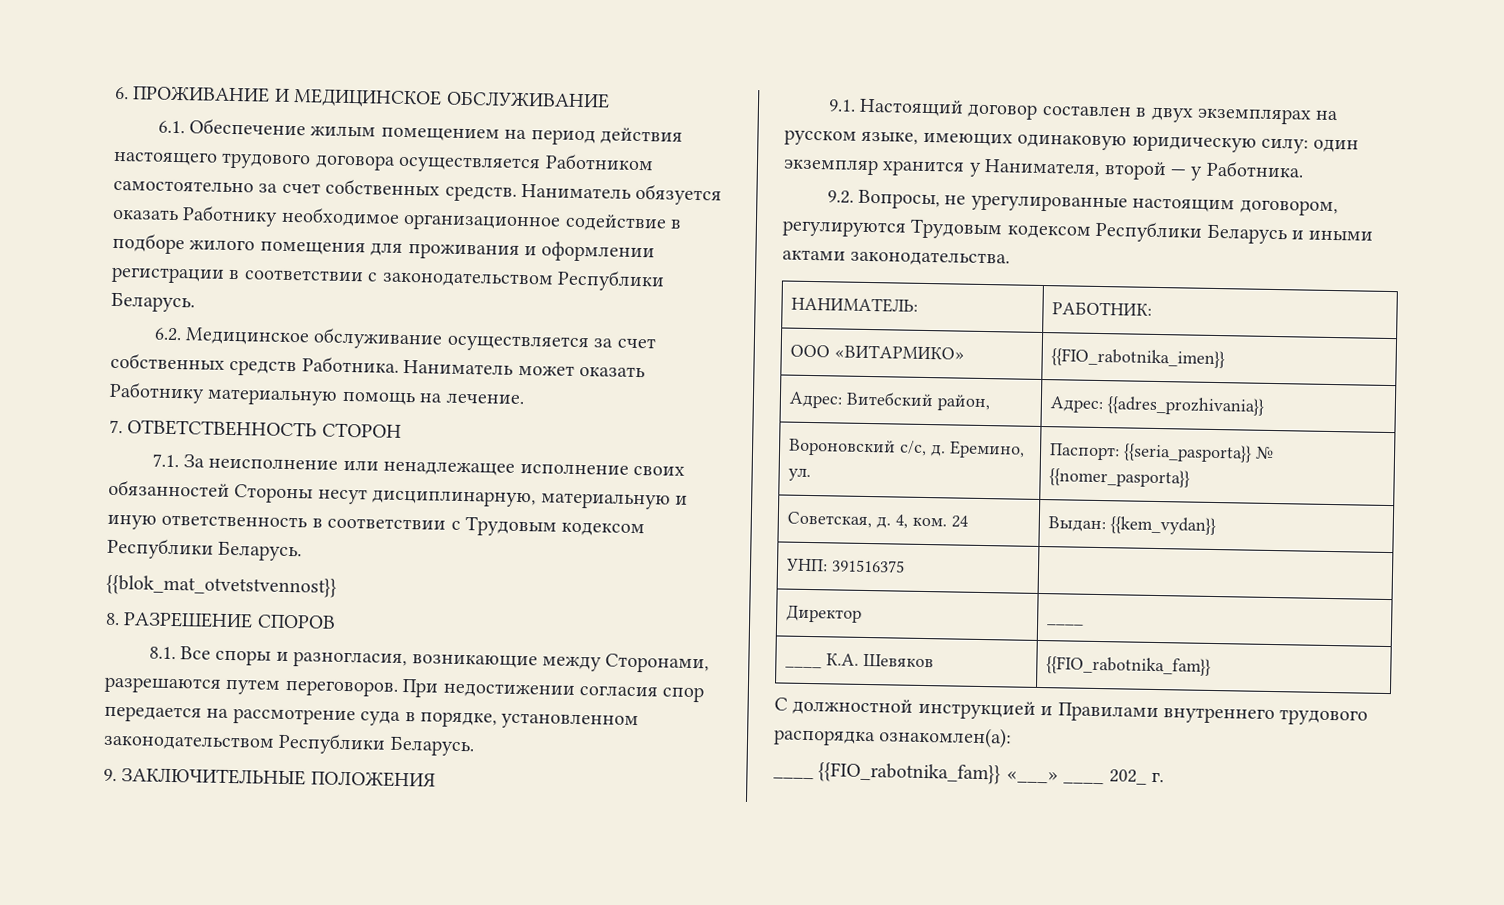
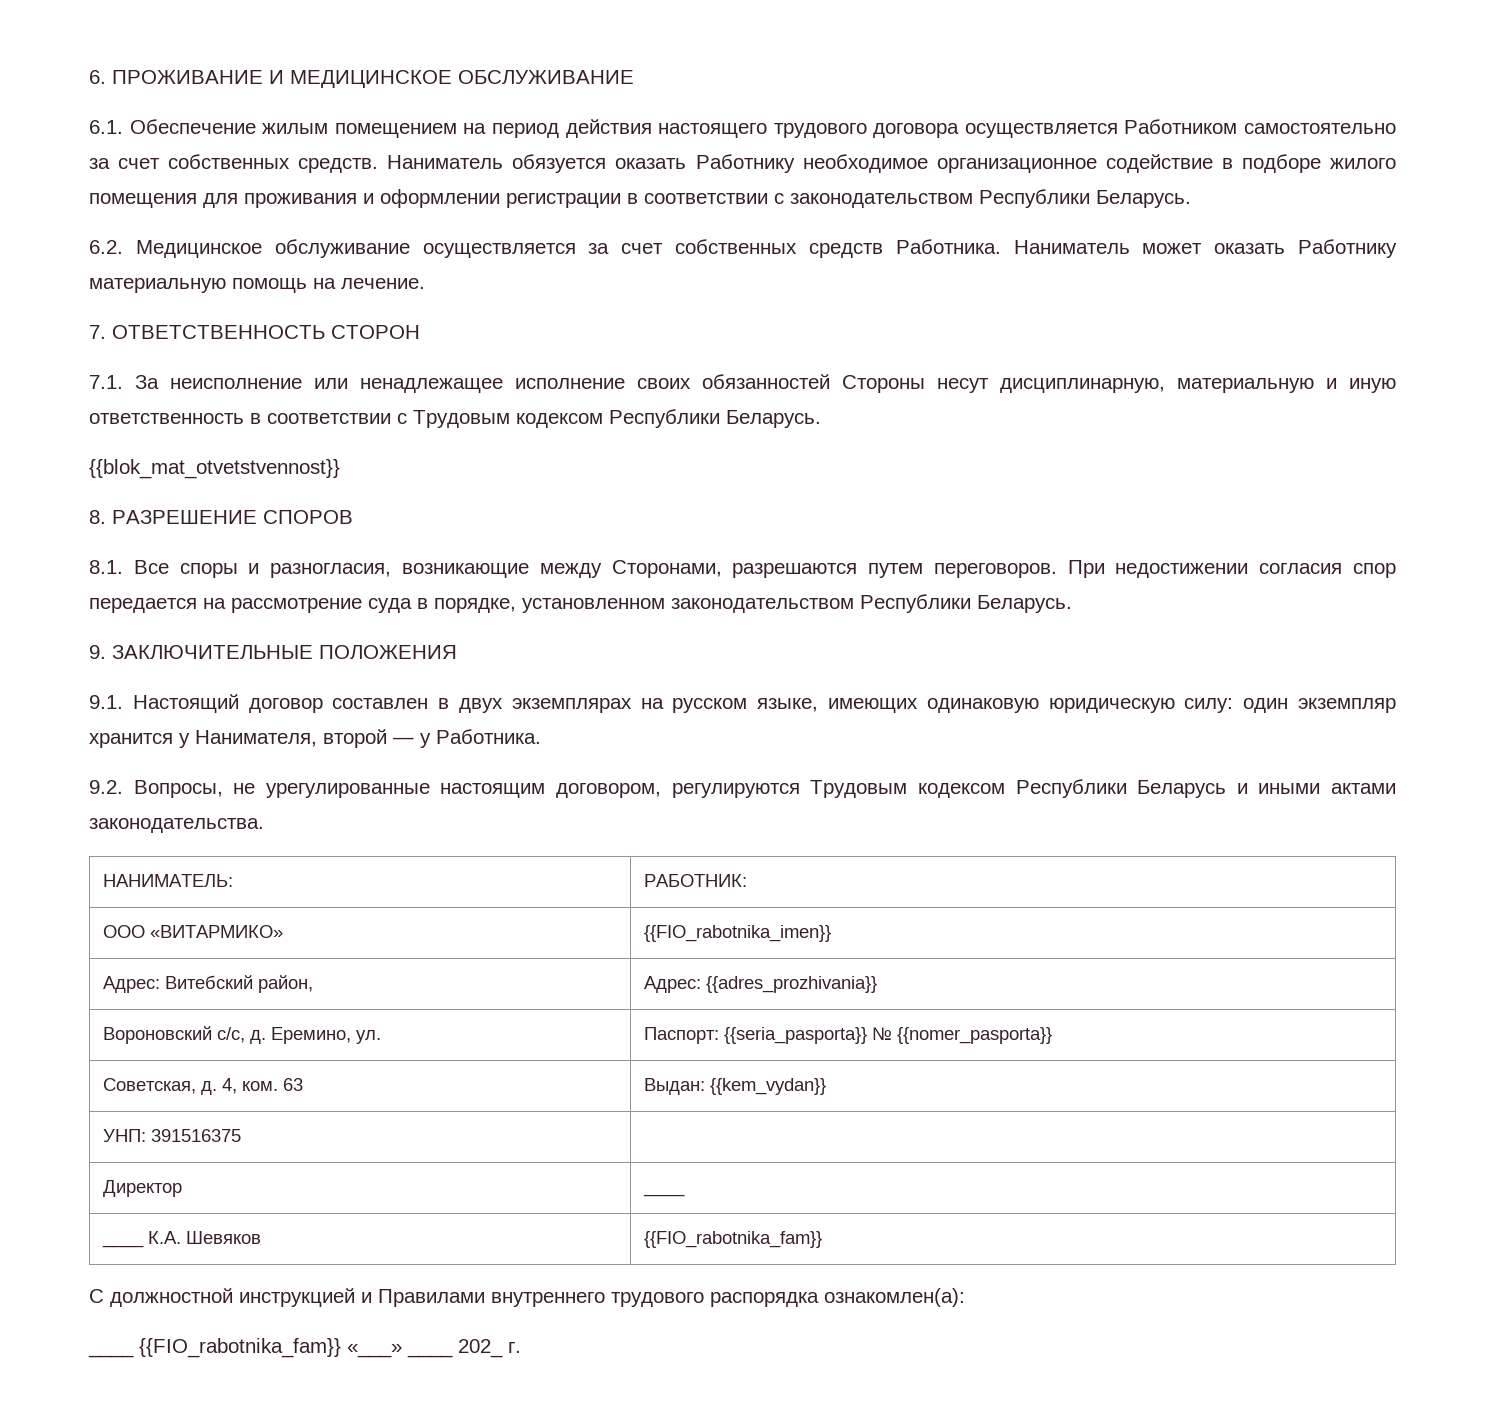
[950,515,968,528] 24 -> [282,1078,303,1091] 63

